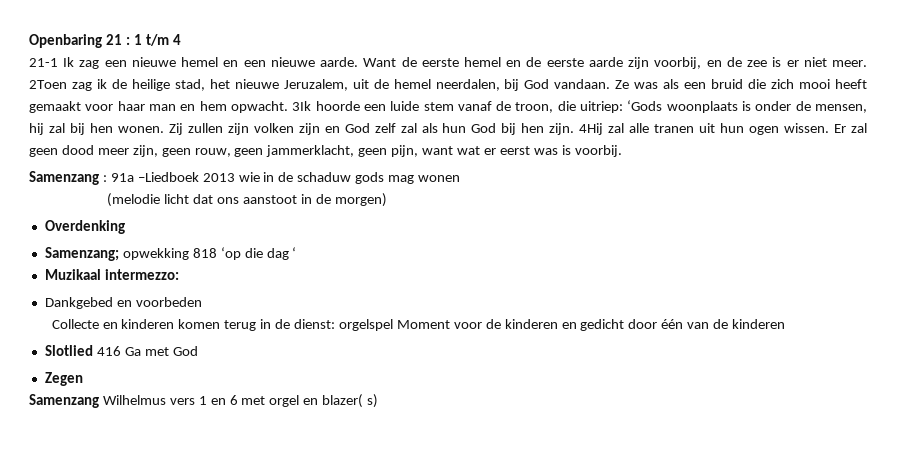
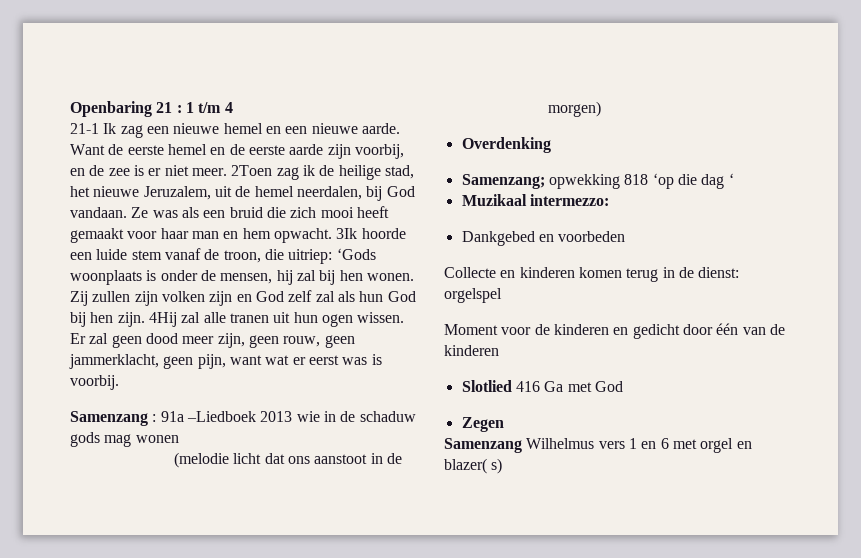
(393, 325) none -> (502, 295) //

